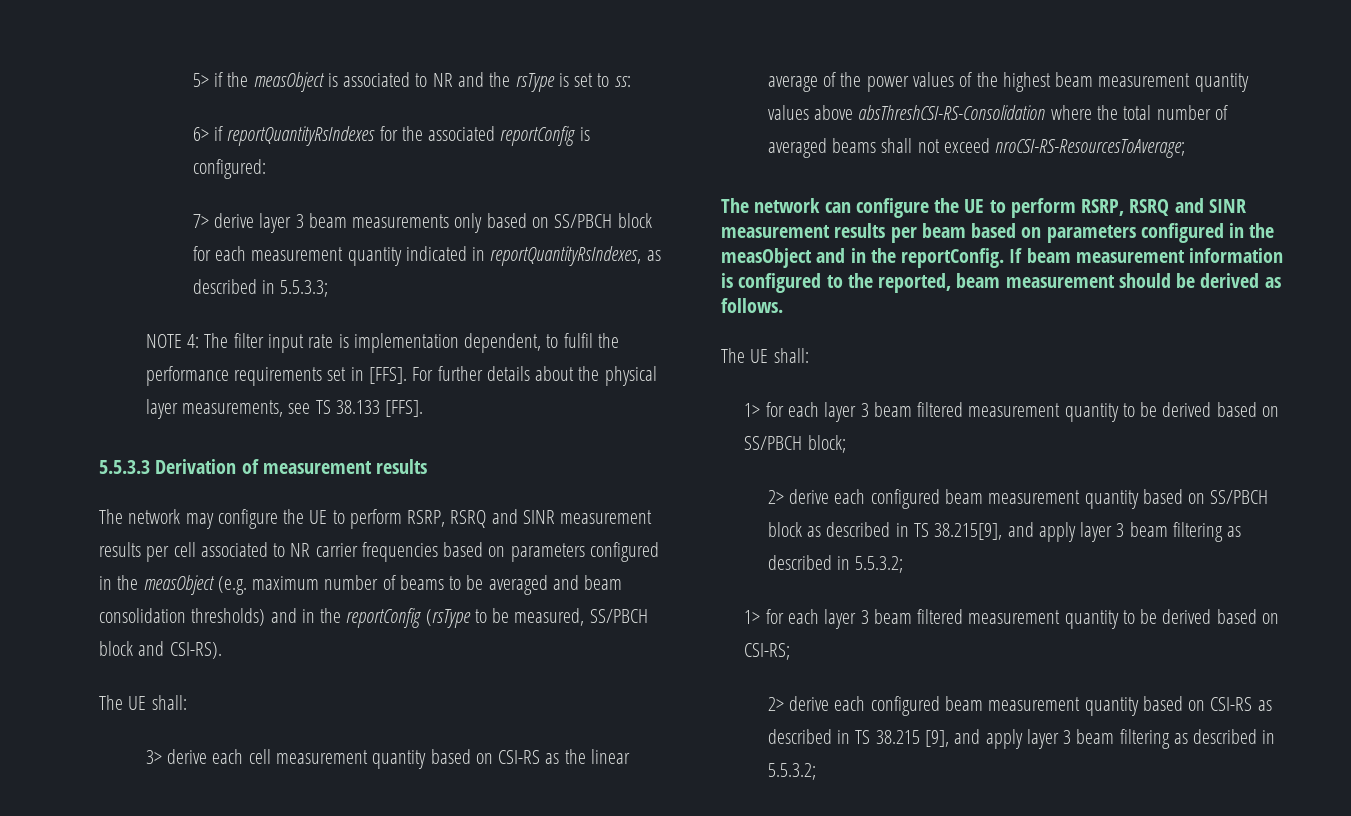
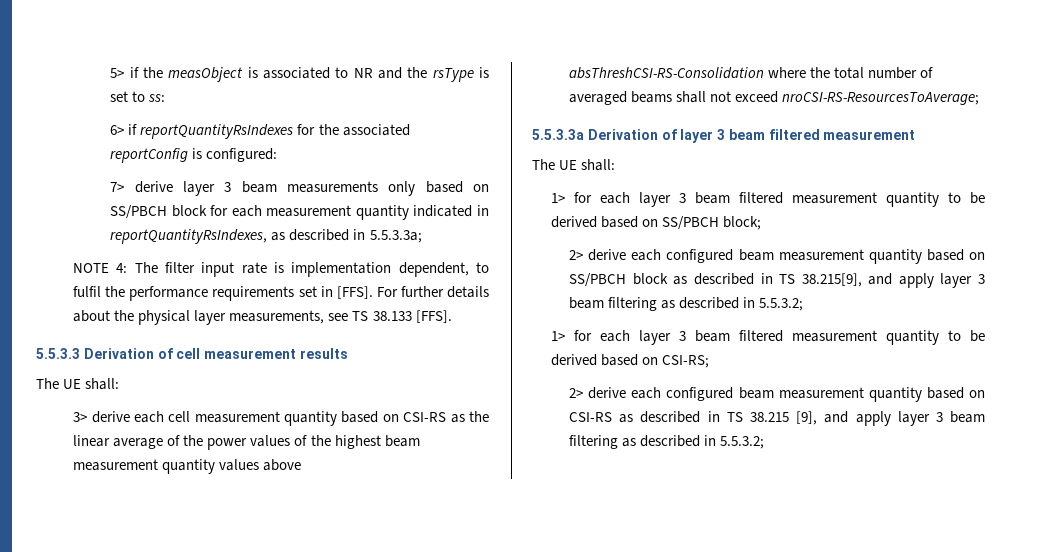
[280,280,329,297] 5.5.3.3; -> [369,230,422,243] 5.5.3.3a;
[262,459,428,474] [99,509,653,529] [99,542,659,562] [99,575,623,595] [99,608,648,628] [99,641,222,659] measurement results // The network may configure the UE to perform RSRP, RSRQ and SINR measurement results per cell associated to NR carrier frequencies based on parameters configured in the measObject (e.g. maximum number of beams to be averaged and beam consolidation thresholds) and in the reportConfig (rsType to be measured, SS/PBCH block and CSI-RS). -> [176,348,348,359] cell measurement results
[721,198,1246,218] [721,223,1275,243] [721,248,1284,268] [721,273,1281,293] [721,298,783,313] The network can configure the UE to perform RSRP, RSRQ and SINR measurement results per beam based on parameters configured in the measObject and in the reportConfig. If beam measurement information is configured to the reported, beam measurement should be derived as follows. -> [532,129,916,143] 5.5.3.3a Derivation of layer 3 beam filtered measurement

